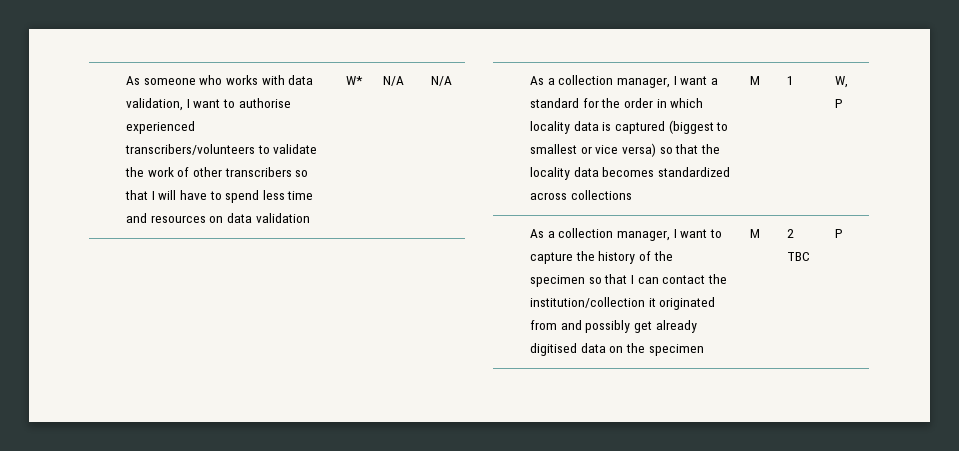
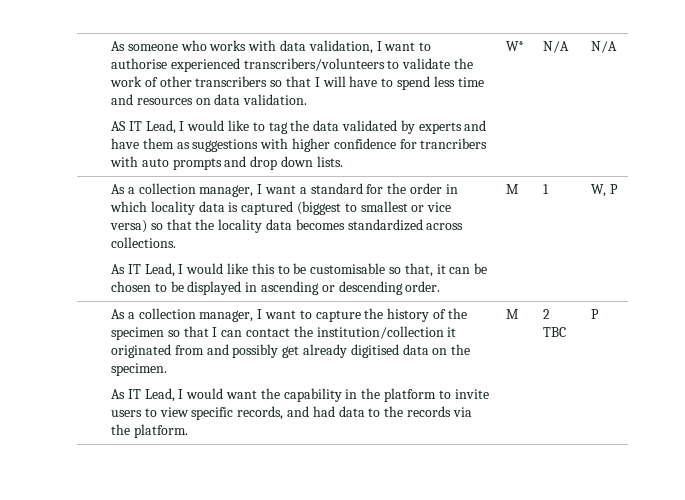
[255,213,310,223] validation -> [243,94,308,105] [111,120,487,134] [111,138,488,152] [110,156,343,170] validation. // AS IT Lead, I would like to tag the data validated by experts and have them as suggestions with higher confidence for trancribers with auto prompts and drop down lists.
[570,190,632,200] collections -> [111,237,177,248] [111,263,488,277] [111,281,441,295] collections. // As IT Lead, I would like this to be customisable so that, it can be chosen to be displayed in ascending or descending order.
[648,344,704,356] specimen -> [111,363,168,376] [111,388,489,402] [111,406,472,420] [111,424,188,438] specimen. // As IT Lead, I would want the capability in the platform to invite users to view specific records, and had data to the records via the platform.

